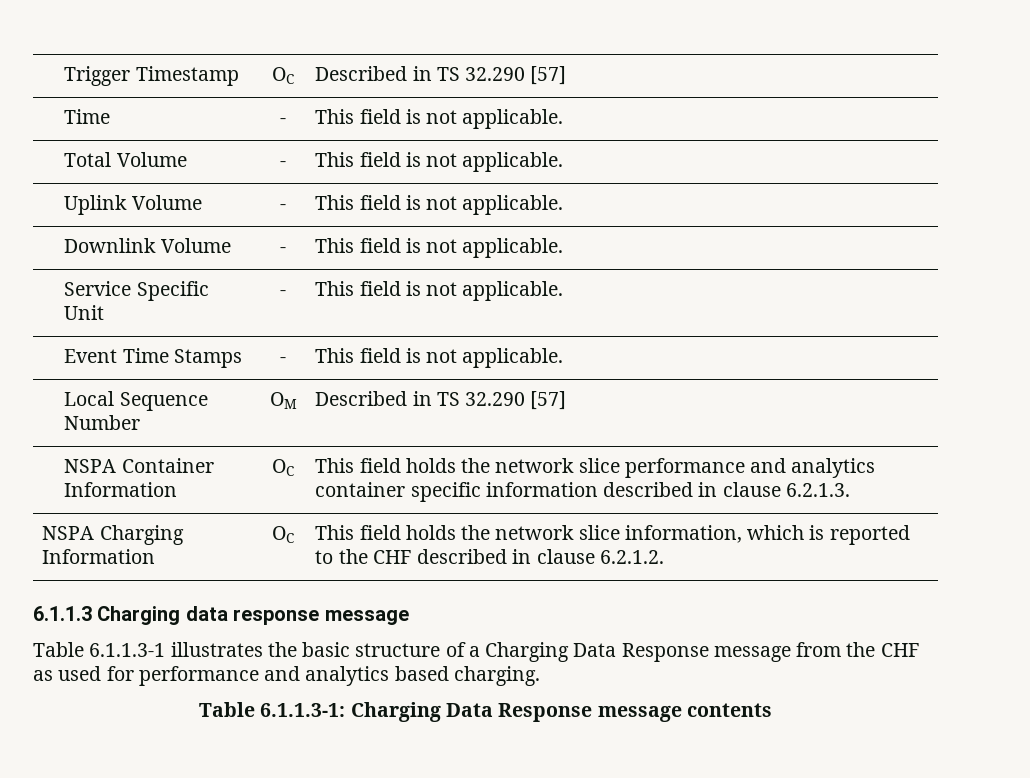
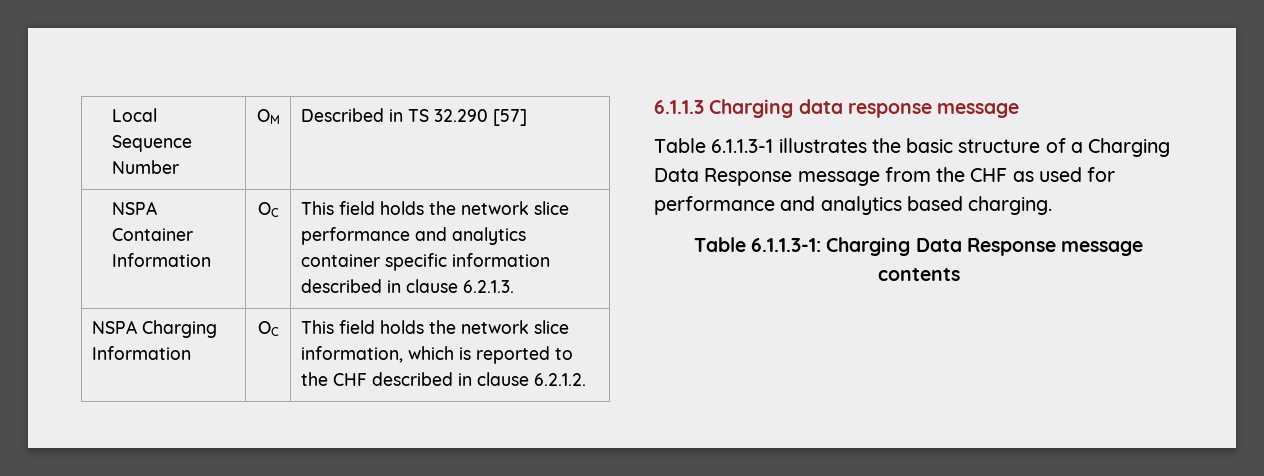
[64,66,239,86] [272,67,294,84] [315,66,567,85] [64,109,111,124] [280,118,286,124] [315,109,564,129] [64,152,187,167] [280,161,286,167] [315,152,564,172] [64,195,202,215] [280,204,286,210] [315,195,564,215] [64,238,231,253] [280,247,286,253] [315,238,564,258] [64,281,209,301] [64,305,105,320] [280,290,286,296] [315,281,564,301] [64,348,242,368] [280,357,286,363] [315,348,564,368] Trigger Timestamp | OC | Described in TS 32.290 [57] // Time | - | This field is not applicable. // Total Volume | - | This field is not applicable. // Uplink Volume | - | This field is not applicable. // Downlink Volume | - | This field is not applicable. // Service Specific Unit | - | This field is not applicable. // Event Time Stamps | - | This field is not applicable. // -> (112, 115) none

